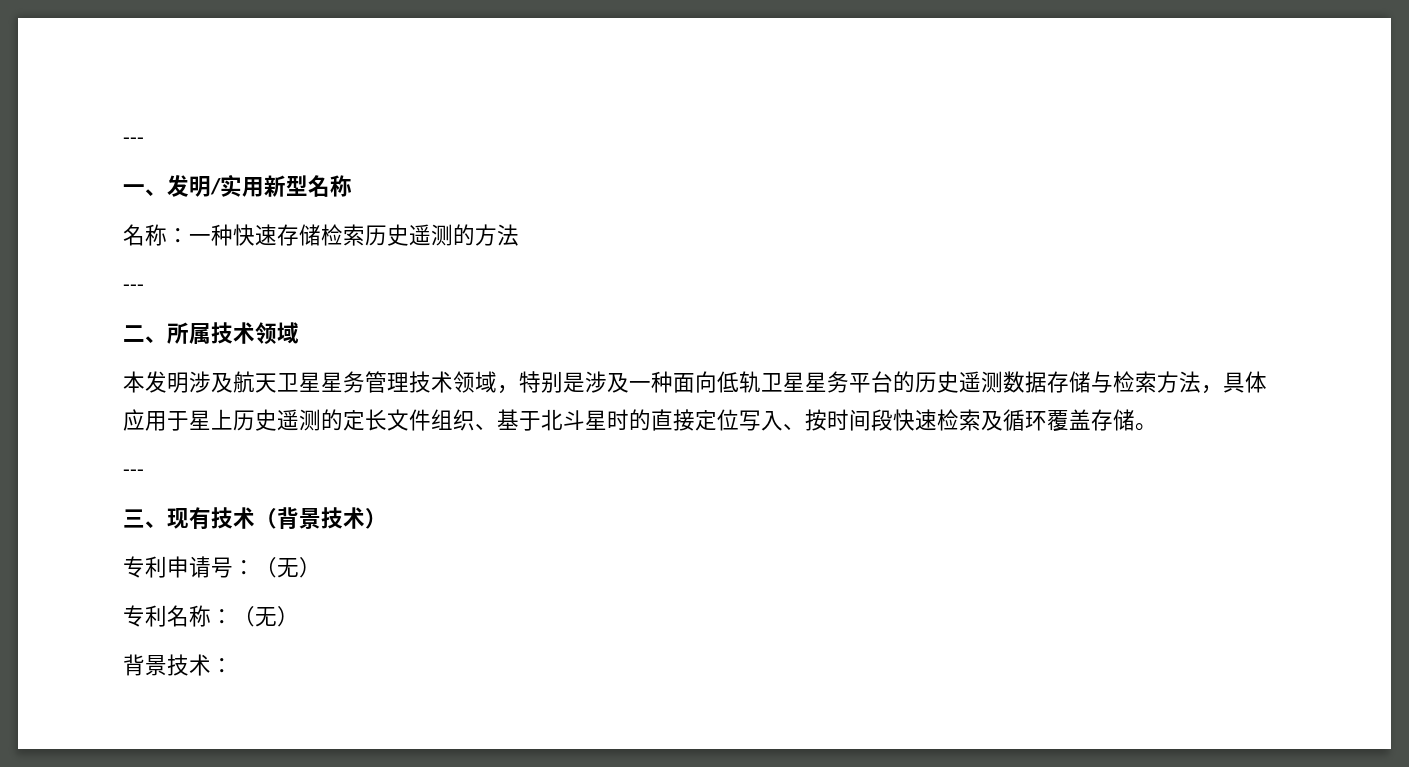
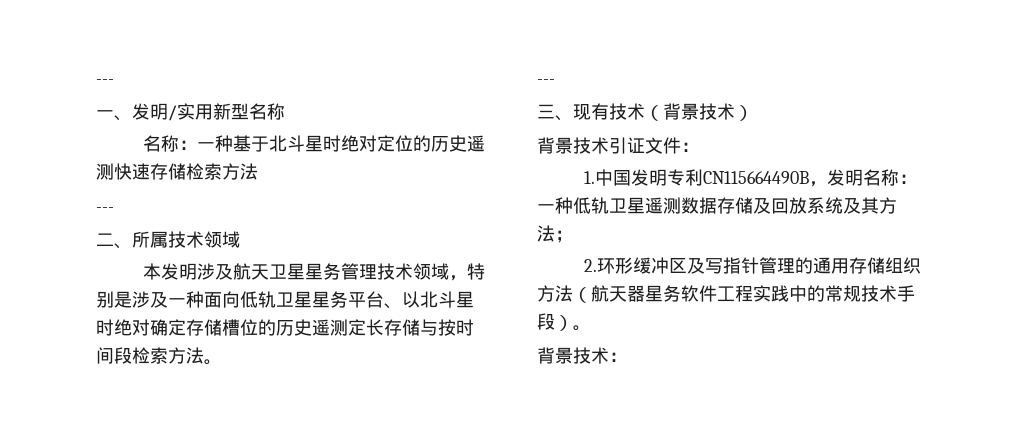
(233, 235) none -> [232,135,485,152] [96,163,114,180] 基于北斗星时绝对定位的历史遥测
[365,224,475,246] 历史遥测的 -> (222, 171) none
[893,371,1267,394] [123,409,1135,431] 的历史遥测数据存储与检索方法，具体应用于星上历史遥测的定长文件组织、基于北斗星时的直接定位写入、按时间段快速检索及循环覆盖存储 -> [384,291,474,309] [96,319,474,336] [96,347,204,364] 、以北斗星时绝对确定存储槽位的历史遥测定长存储与按时间段检索方法
[123,556,321,578] [123,605,299,627] 专利申请号：（无） // 专利名称：（无） -> [537,137,699,154] [583,169,917,187] [537,197,897,214] [537,225,573,243] [583,257,921,274] [537,285,915,303] [537,313,591,331] 背景技术引证文件： // 1.中国发明专利CN115664490B，发明名称：一种低轨卫星遥测数据存储及回放系统及其方法； // 2.环形缓冲区及写指针管理的通用存储组织方法（航天器星务软件工程实践中的常规技术手段）。

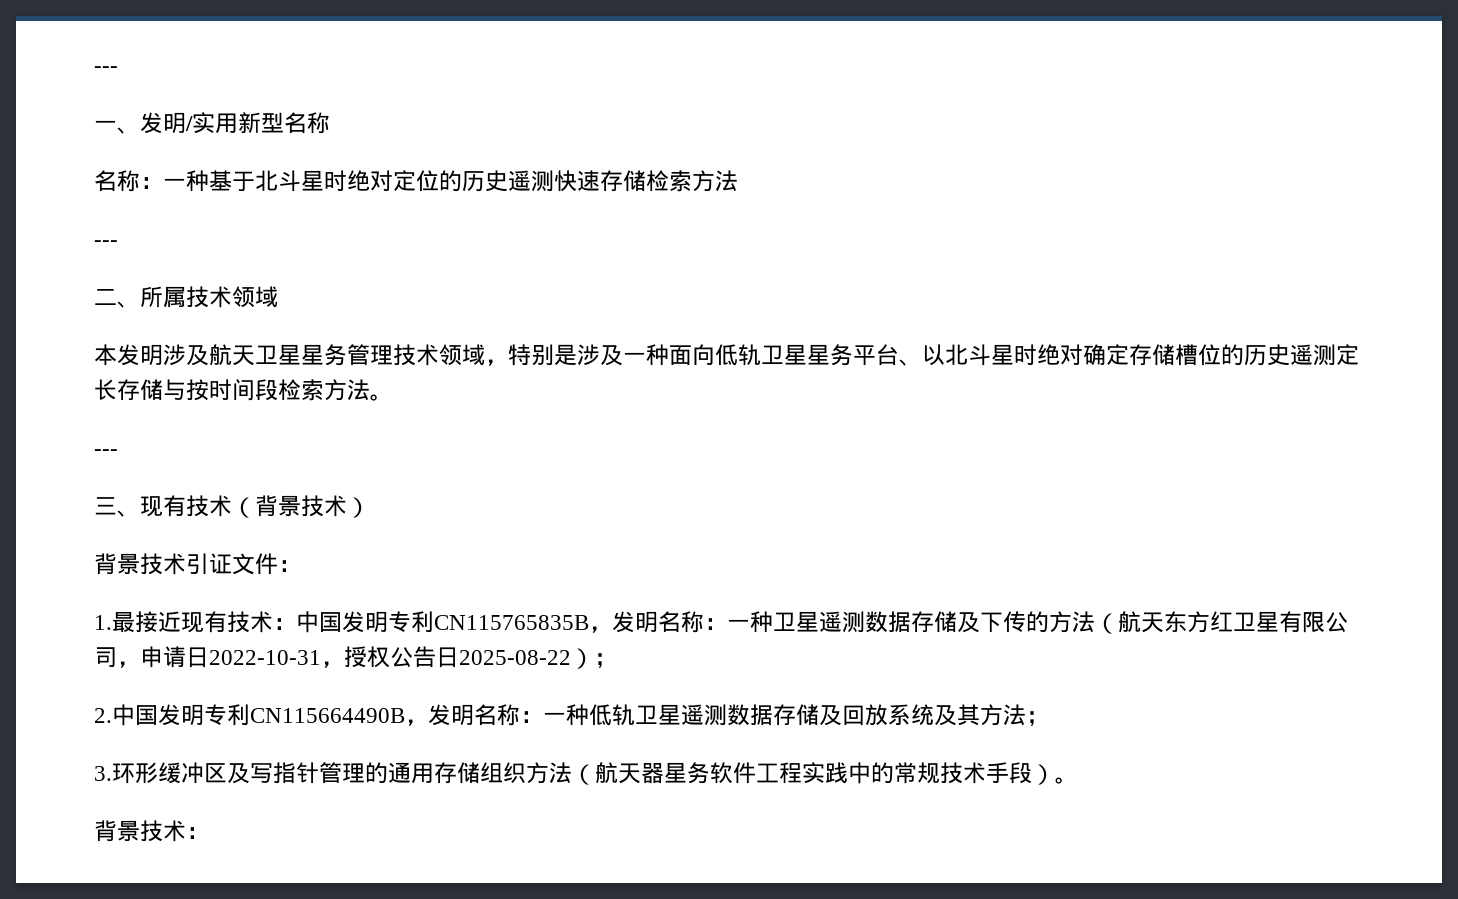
(595, 177) none -> [112,611,1348,634] [94,646,617,669] [94,708,112,723] 最接近现有技术：中国发明专利CN115765835B，发明名称：一种卫星遥测数据存储及下传的方法（航天东方红卫星有限公司，申请日2022-10-31，授权公告日2025-08-22）； // 2.
[583,259,597,272] 2. -> [94,766,112,781] 3.

